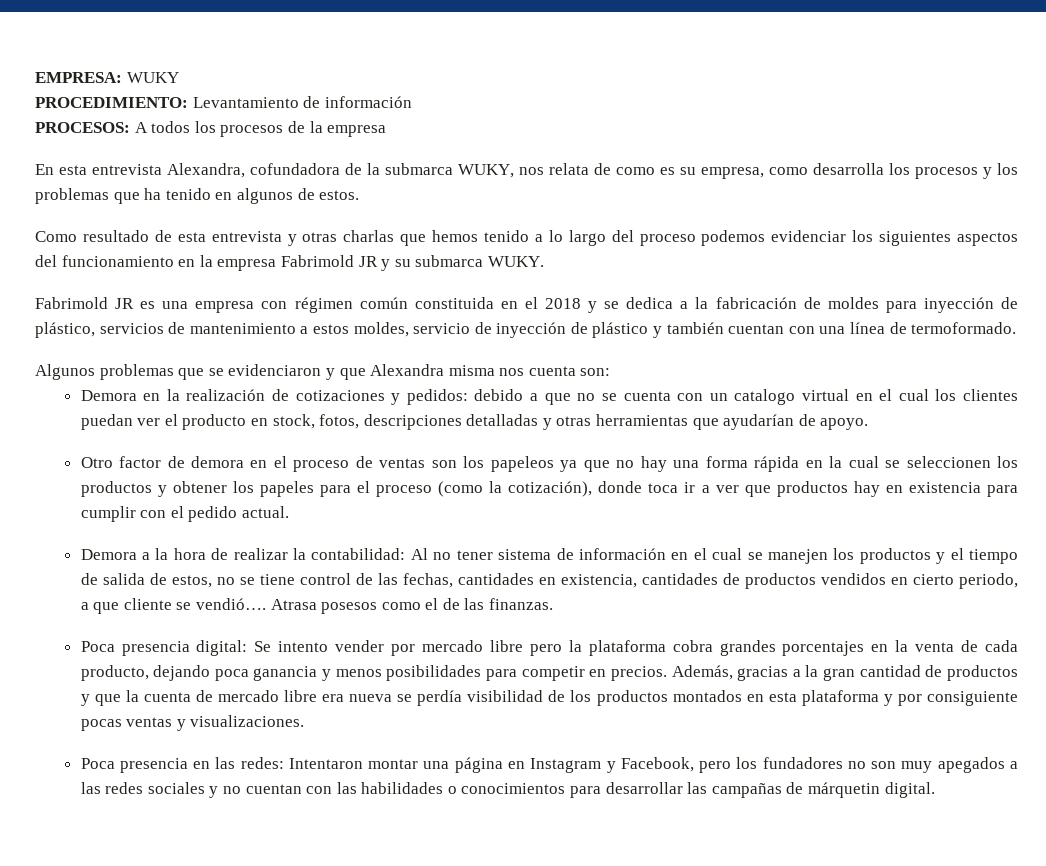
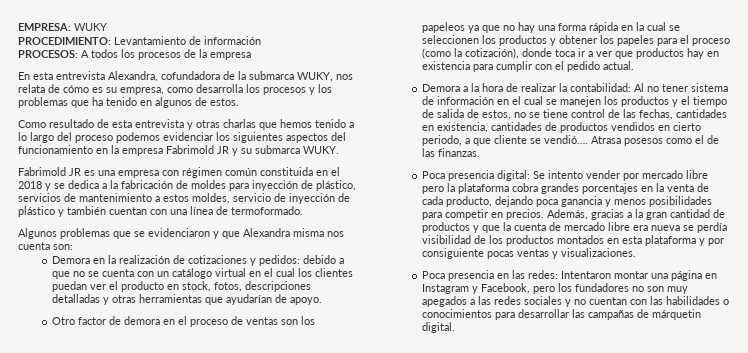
[616,167,655,175] como -> [63,85,89,93] cómo
[734,389,796,405] catalogo -> [171,268,212,279] catálogo

